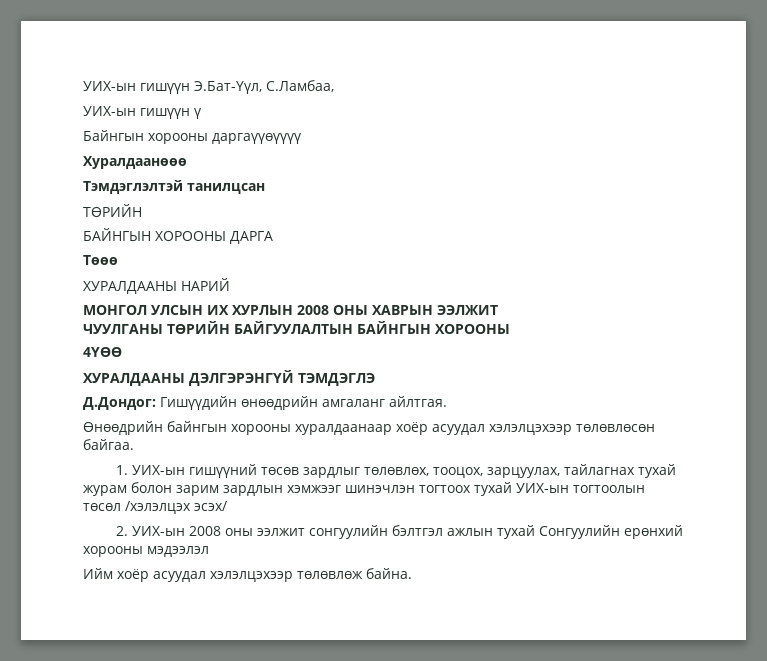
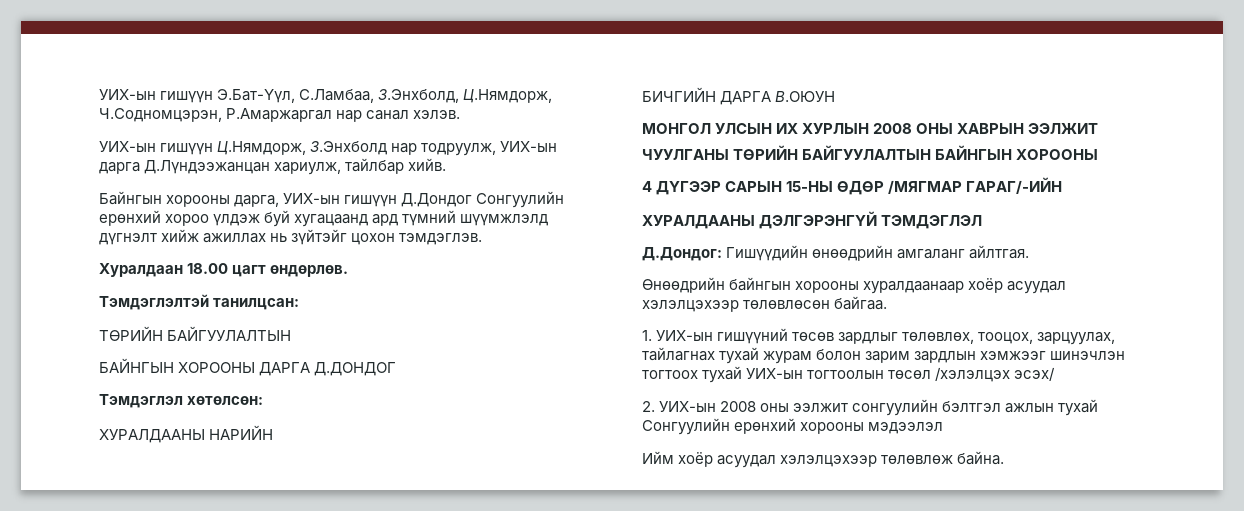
[83,106,202,119] [83,130,302,144] [83,156,187,169] // УИХ-ын гишүүн ү // Байнгын хорооны даргаүүөүүүү // Хуралдаанөөө -> [378,89,553,103] [99,108,461,122] [99,141,558,156] [99,158,447,175] [99,191,565,208] [99,210,549,227] [99,229,483,245] [99,263,349,277] З.Энхболд, Ц.Нямдорж, Ч.Содномцэрэн, Р.Амаржаргал нар санал хэлэв. // УИХ-ын гишүүн Ц.Нямдорж, З.Энхболд нар тодруулж, УИХ-ын дарга Д.Лүндээжанцан хариулж, тайлбар хийв. // Байнгын хорооны дарга, УИХ-ын гишүүн Д.Дондог Сонгуулийн ерөнхий хороо үлдэж буй хугацаанд ард түмний шүүмжлэлд дүгнэлт хийж ажиллах нь зүйтэйг цохон тэмдэглэв. // Хуралдаан 18.00 цагт өндөрлөв.
[187,183,265,194] [83,204,142,217] танилцсан // ТӨРИЙН -> [213,298,300,310] [99,326,292,341] танилцсан: // ТӨРИЙН БАЙГУУЛАЛТЫН
[83,255,118,265] [83,278,230,294] // Төөө // ХУРАЛДААНЫ НАРИЙ -> [314,362,397,376] [99,394,264,408] [99,425,274,443] [642,87,836,105] Д.ДОНДОГ // Тэмдэглэл хөтөлсөн: // ХУРАЛДААНЫ НАРИЙН // БИЧГИЙН ДАРГА В.ОЮУН
[83,347,122,357] 4ҮӨӨ -> [642,177,1063,195] 4 ДҮГЭЭР САРЫН 15-НЫ ӨДӨР /МЯГМАР ГАРАГ/-ИЙН
[298,373,375,386] ТЭМДЭГЛЭ -> [881,215,983,229] ТЭМДЭГЛЭЛ

